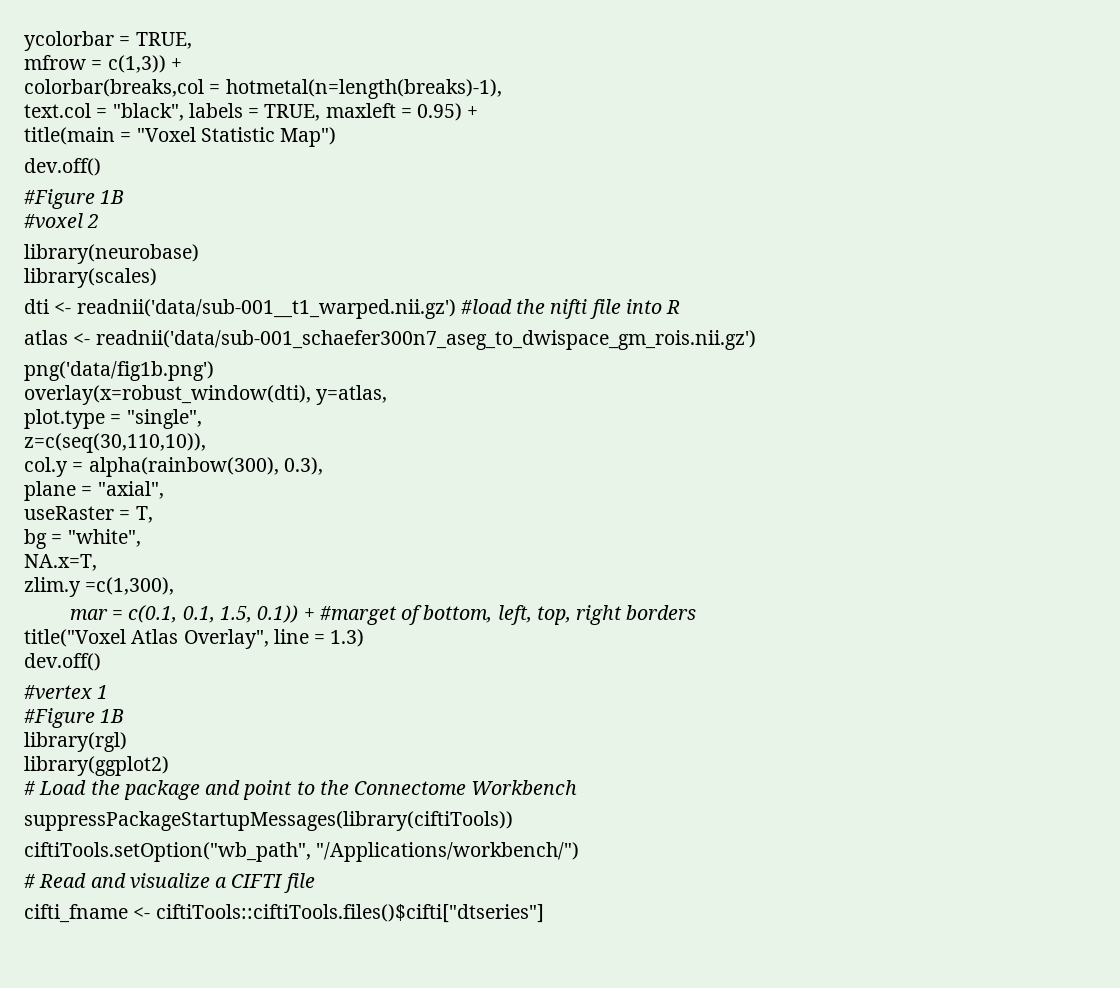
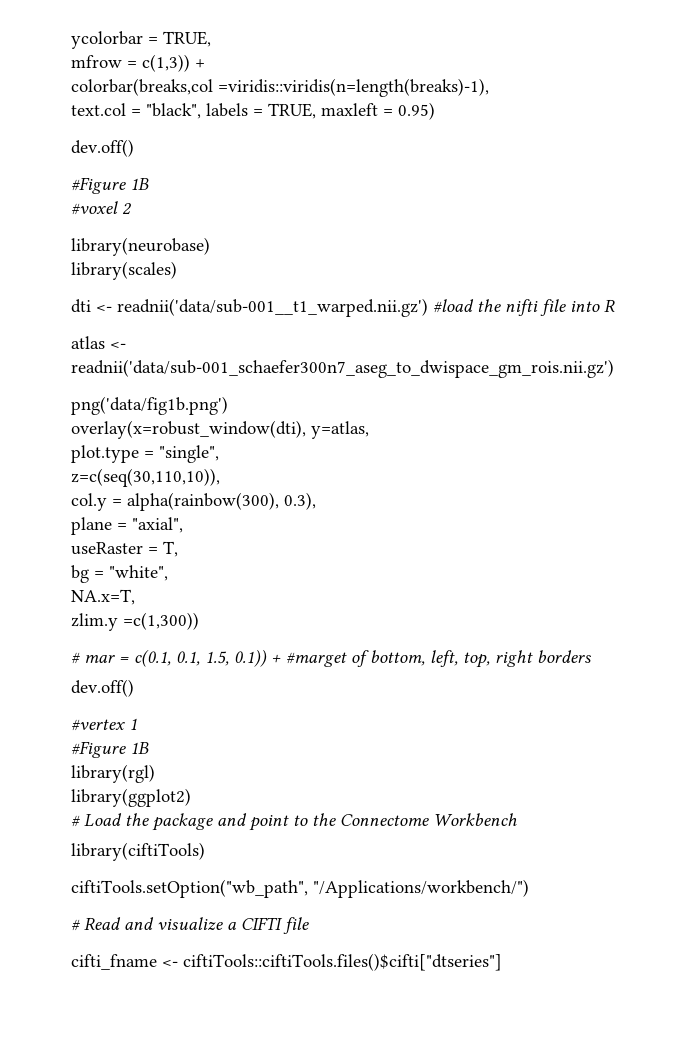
[209,79,502,99] = hotmetal(n=length(breaks)-1), -> [218,78,489,97] =viridis::viridis(n=length(breaks)-1),
[467,106,479,118] [24,127,337,147] + // title(main = "Voxel Statistic Map") -> (435, 111) none
[85,577,175,595] =c(1,300), // -> [123,612,199,630] [71,652,80,664] =c(1,300)) // #
[24,629,365,649] // title("Voxel Atlas Overlay", line = 1.3) -> (591, 656) none
[24,811,513,831] suppressPackageStartupMessages(library(ciftiTools)) -> [71,842,205,861] library(ciftiTools)

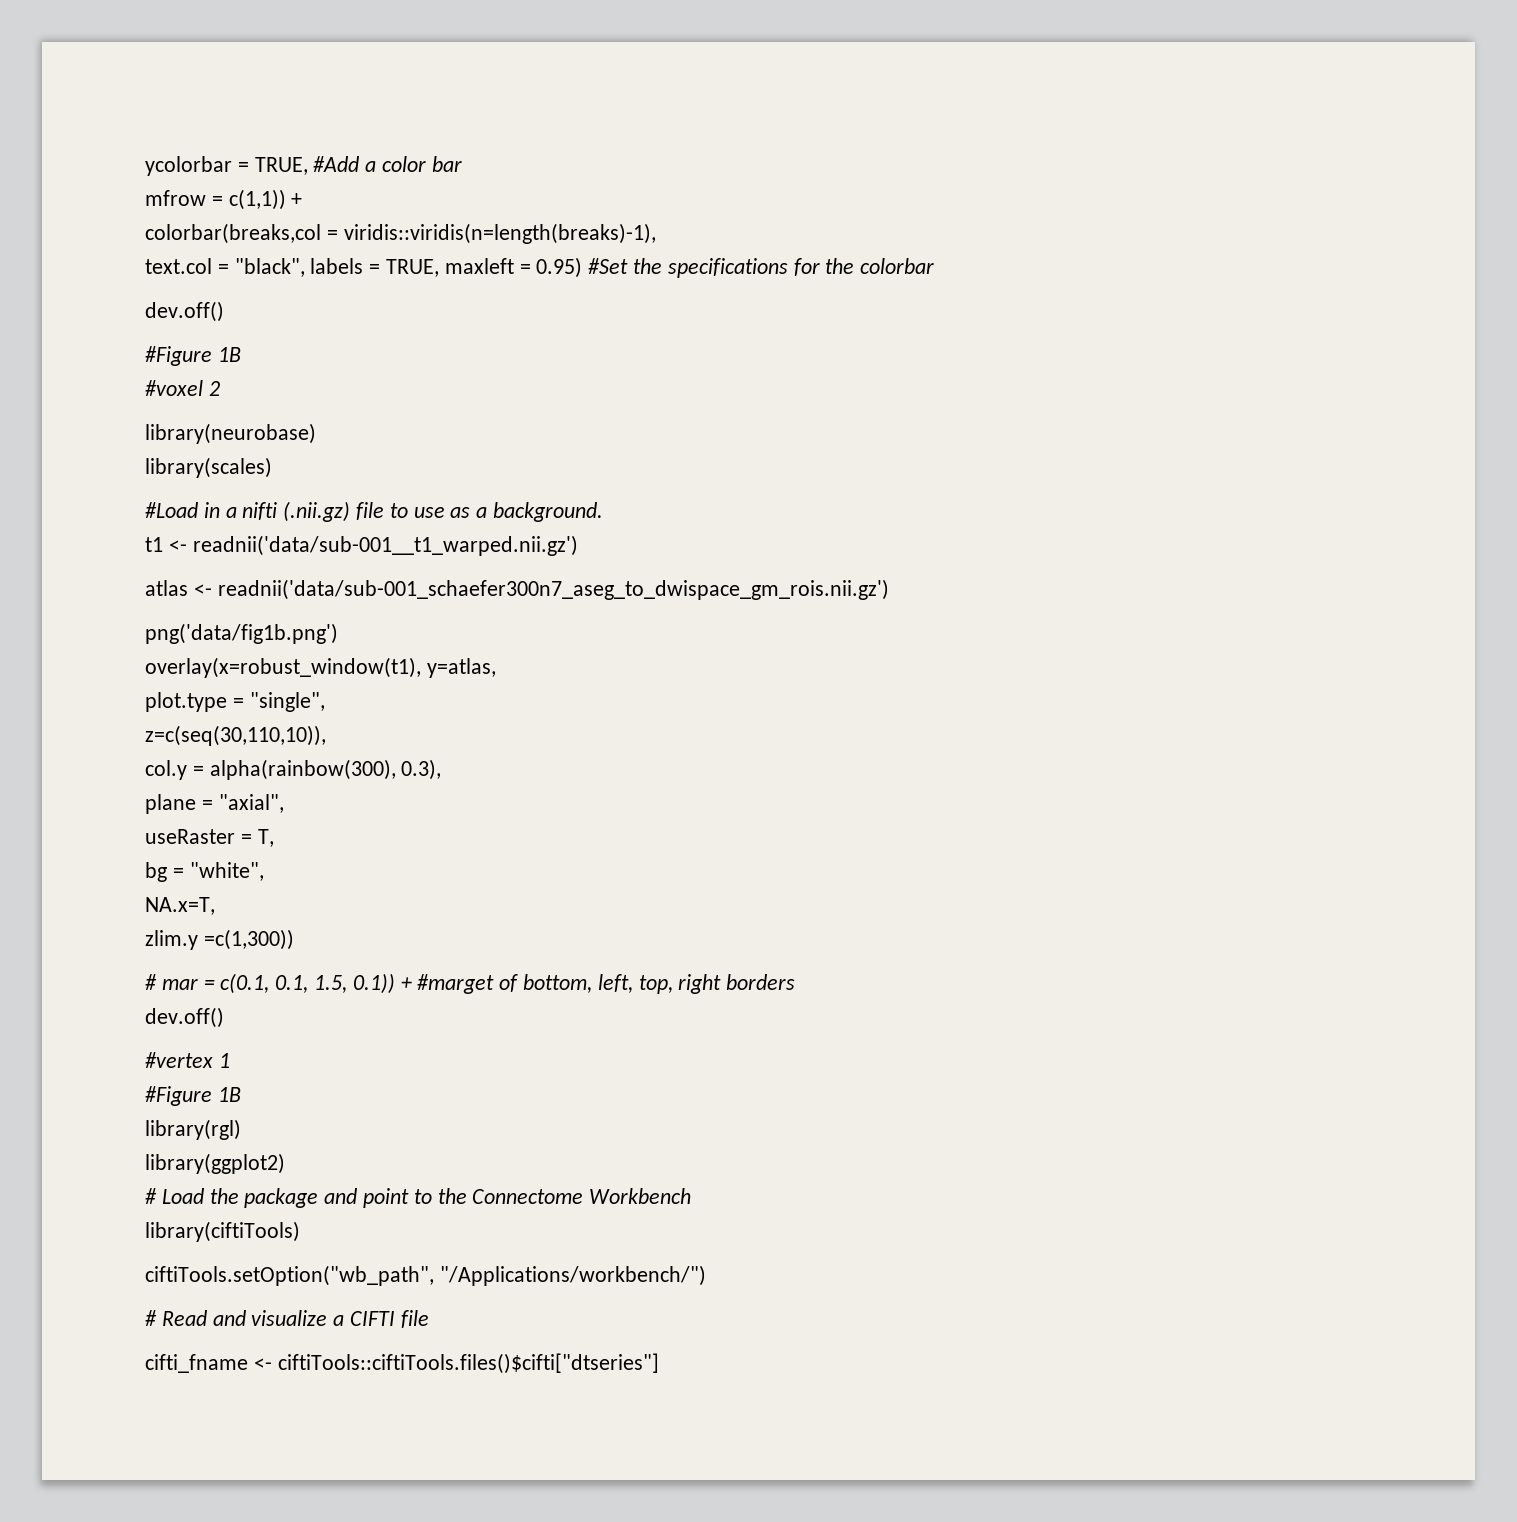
(211, 39) none -> [313,156,462,172] #Add a color bar
[142,54,190,72] c(1,3)) -> [228,189,286,210] c(1,1))
[218,78,489,97] =viridis::viridis(n=length(breaks)-1), -> [326,223,656,244] = viridis::viridis(n=length(breaks)-1),
(435, 111) none -> [588,258,935,278] #Set the specifications for the colorbar
[71,298,615,317] dti <- readnii('data/sub-001__t1_warped.nii.gz') #load the nifti file into R -> [145,501,604,522] [145,535,578,556] #Load in a nifti (.nii.gz) file to use as a background. // t1 <- readnii('data/sub-001__t1_warped.nii.gz')
[71,420,306,439] overlay(x=robust_window(dti), -> [145,657,421,678] overlay(x=robust_window(t1),

